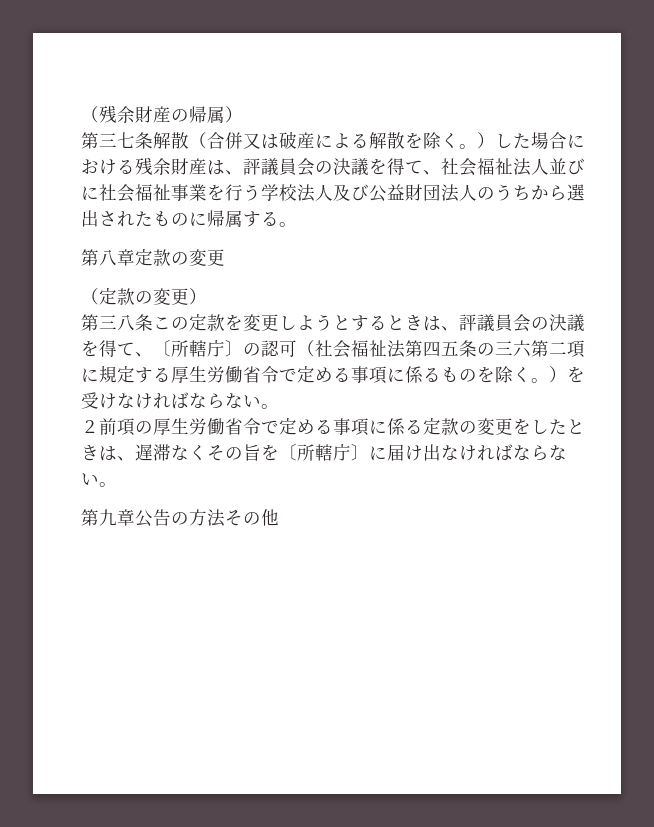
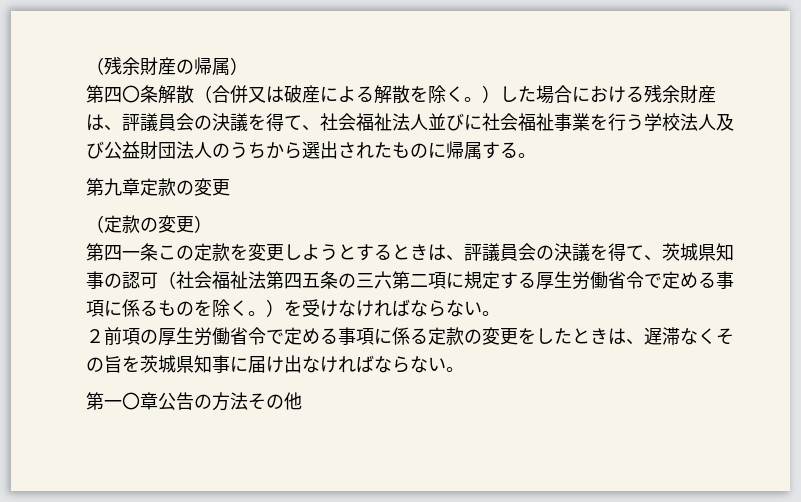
[99,132,135,148] 三七 -> [104,85,140,103] 四〇
[99,249,117,266] 八 -> [104,178,122,196] 九
[99,314,135,331] 三八 -> [104,245,140,261] 四一
[153,339,243,357] 〔所轄庁〕 -> [662,243,734,261] [86,271,104,289] 茨城県知事
[279,443,369,461] 〔所轄庁〕 -> [140,355,230,373] 茨城県知事
[99,509,117,526] 九 -> [104,392,140,410] 一〇

